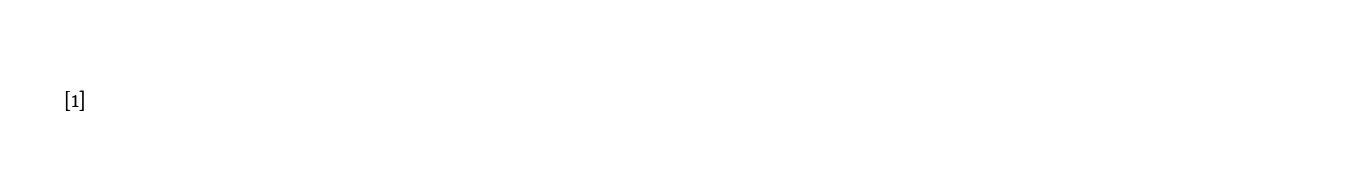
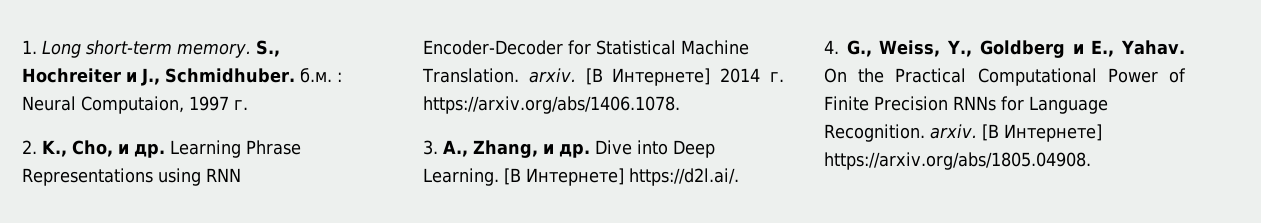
[64,90,86,111] [1] -> [22,40,280,58] [22,68,342,86] [22,96,248,114] [22,140,301,158] [22,168,241,186] [423,40,749,55] [422,68,784,86] [423,96,680,114] [423,140,715,158] [423,168,739,186] [824,40,1186,58] [824,68,1186,86] [824,96,1108,114] [824,124,1102,142] [824,152,1091,170] 1. Long short-term memory. S., Hochreiter и J., Schmidhuber. б.м. : Neural Computaion, 1997 г. // 2. K., Cho, и др. Learning Phrase Representations using RNN Encoder-Decoder for Statistical Machine Translation. arxiv. [В Интернете] 2014 г. https://arxiv.org/abs/1406.1078. // 3. A., Zhang, и др. Dive into Deep Learning. [В Интернете] https://d2l.ai/. // 4. G., Weiss, Y., Goldberg и E., Yahav. On the Practical Computational Power of Finite Precision RNNs for Language Recognition. arxiv. [В Интернете] https://arxiv.org/abs/1805.04908.

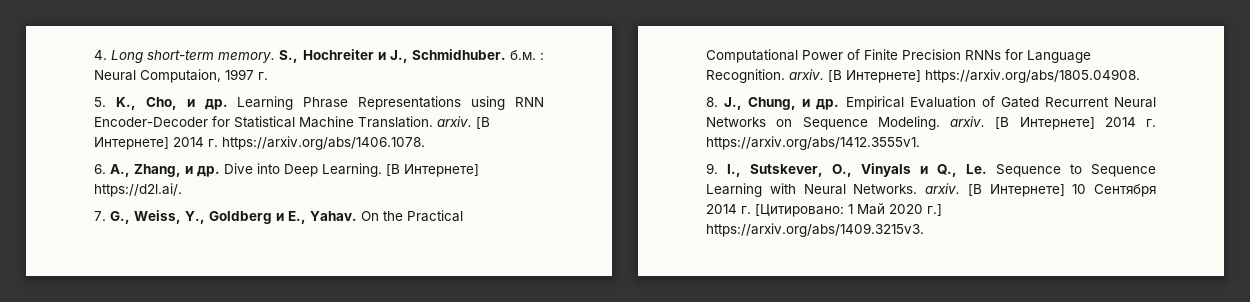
[22,40,37,54] 1. -> [94,50,107,60] 4.
[22,140,37,154] 2. -> [94,97,106,107] 5.
[423,140,438,155] 3. -> [94,164,106,174] 6.
[824,40,839,54] 4. -> [94,211,106,221] 7.
(1091, 161) none -> [706,96,1156,110] [706,116,1156,130] [706,136,920,150] [706,163,1156,177] [706,183,1156,197] [706,203,942,217] [706,223,924,237] // 8. J., Chung, и др. Empirical Evaluation of Gated Recurrent Neural Networks on Sequence Modeling. arxiv. [В Интернете] 2014 г. https://arxiv.org/abs/1412.3555v1. // 9. I., Sutskever, O., Vinyals и Q., Le. Sequence to Sequence Learning with Neural Networks. arxiv. [В Интернете] 10 Сентября 2014 г. [Цитировано: 1 Май 2020 г.] https://arxiv.org/abs/1409.3215v3.

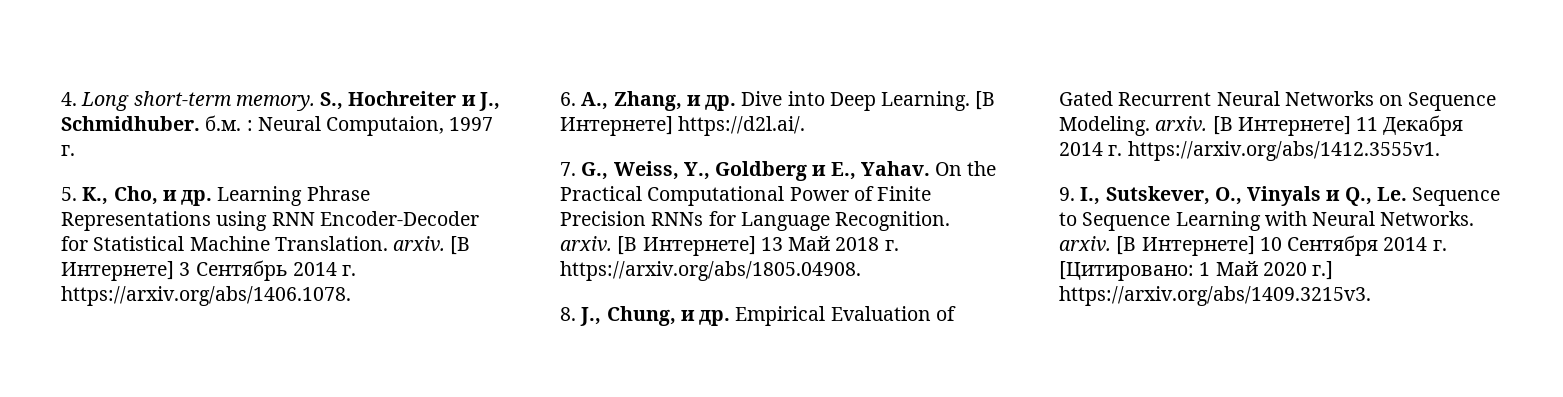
(169, 143) none -> [179,260,288,281] 3 Сентябрь
(921, 76) none -> [760,236,899,251] 13 Май 2018 г.
(1095, 123) none -> [1356,115,1464,136] 11 Декабря

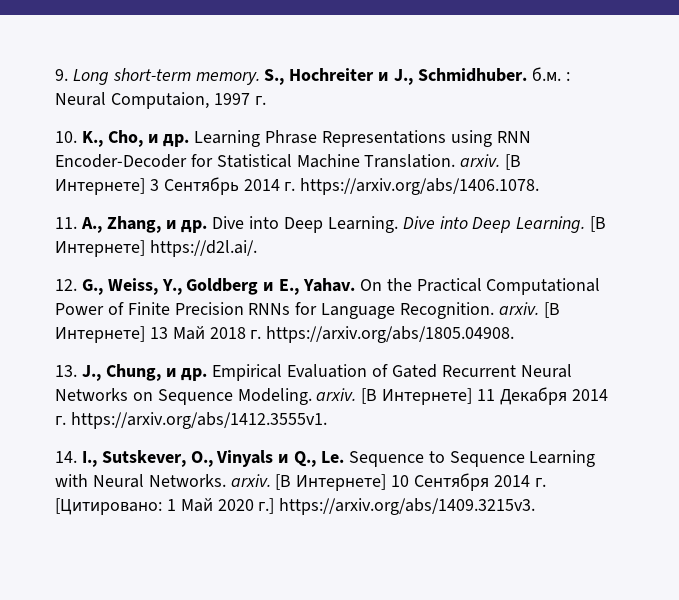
[61,92,77,106] 4. -> [55,69,68,81] 9.
[61,187,77,201] 5. -> [55,131,77,143] 10.
[560,92,576,106] 6. -> [55,217,77,229] 11.
(971, 101) none -> [402,216,586,233] Dive into Deep Learning.
[560,162,576,176] 7. -> [55,279,77,291] 12.
[560,307,576,321] 8. -> [55,365,77,377] 13.
[1059,187,1075,201] 9. -> [55,451,77,463] 14.

